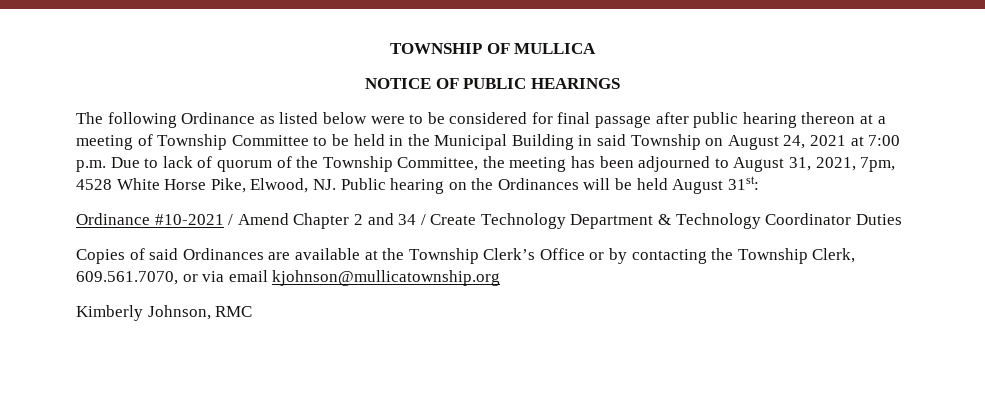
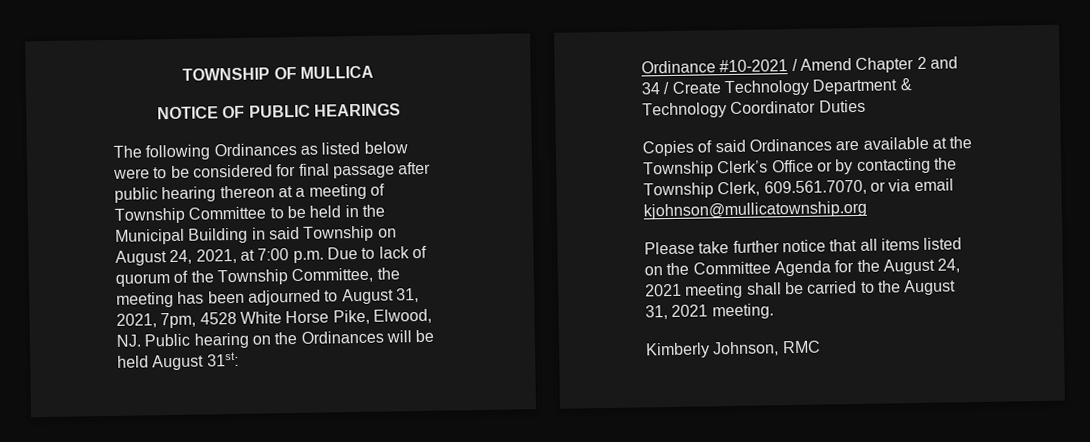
[181,112,256,124] Ordinance -> [213,142,297,157] Ordinances
[810,135,847,146] 2021 -> [195,248,237,264] 2021,
(501, 278) none -> [644,237,963,255] [644,258,961,277] [645,279,957,299] [645,303,774,320] // Please take further notice that all items listed on the Committee Agenda for the August 24, 2021 meeting shall be carried to the August 31, 2021 meeting.

